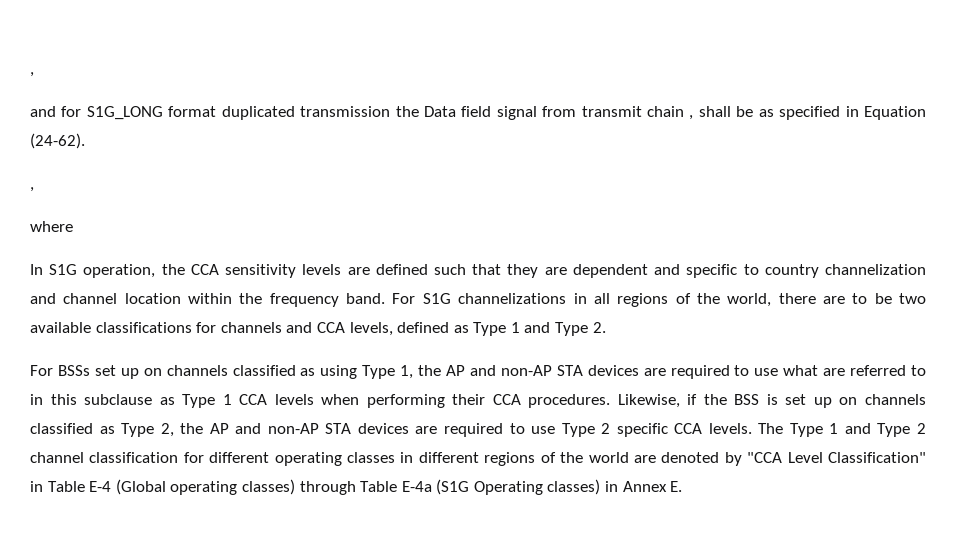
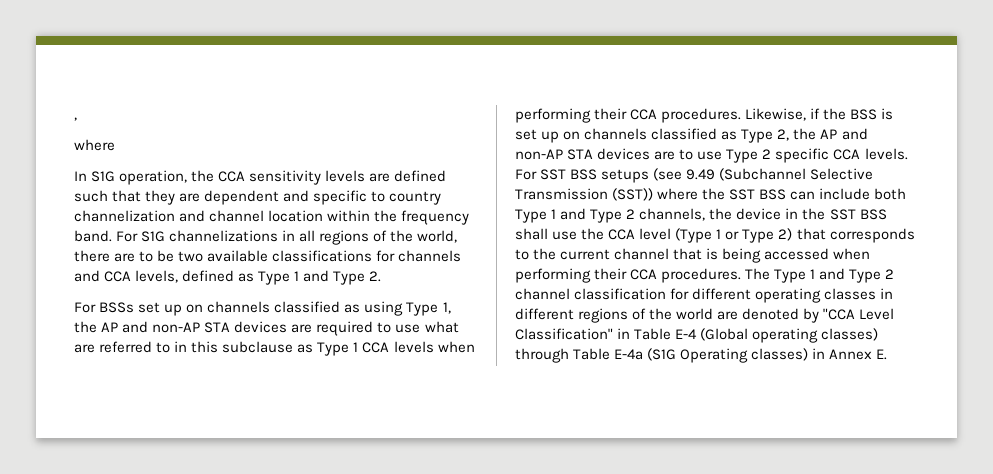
[30,72,34,77] [30,106,927,120] [30,133,85,149] [30,187,34,192] , // and for S1G_LONG format duplicated transmission the Data field signal from transmit chain , shall be as specified in Equation (24-62). // , -> [74,117,77,121] ,
[443,423,503,437] required -> (676, 155) none
(752, 428) none -> [515,168,874,183] [515,188,907,201] [515,208,887,223] [515,228,915,243] [515,248,871,263] [515,268,742,283] For SST BSS setups (see 9.49 (Subchannel Selective Transmission (SST)) where the SST BSS can include both Type 1 and Type 2 channels, the device in the SST BSS shall use the CCA level (Type 1 or Type 2) that corresponds to the current channel that is being accessed when performing their CCA procedures.

